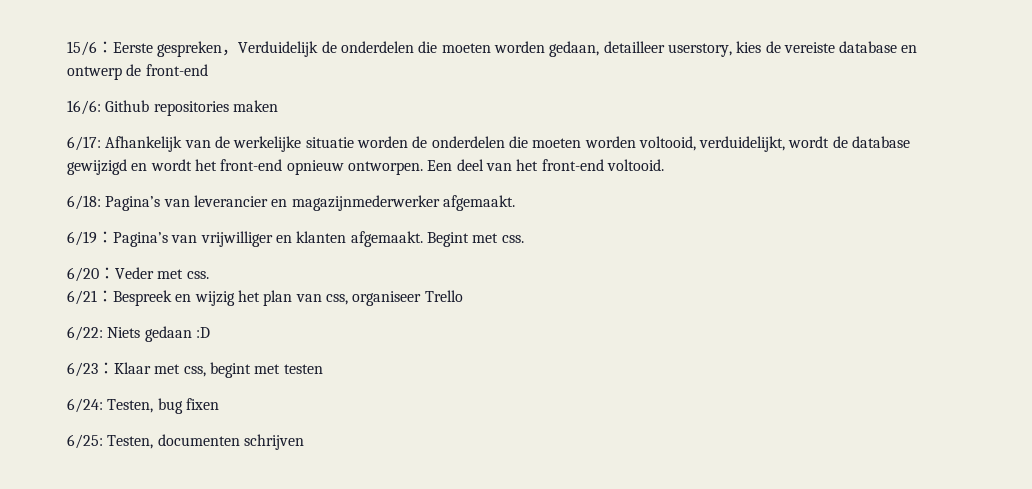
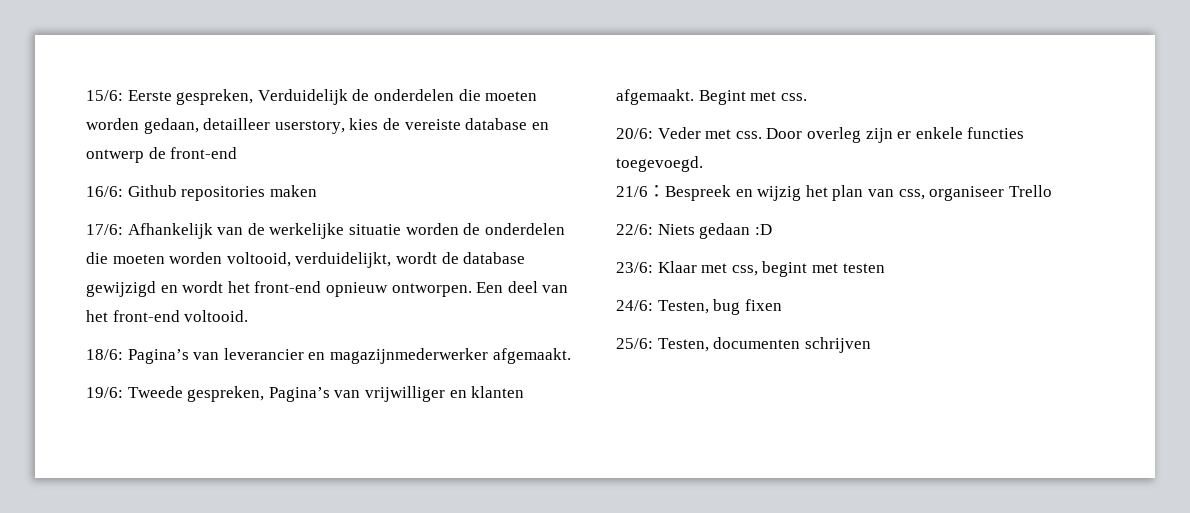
[67,41,239,57] 15/6：Eerste gespreken， -> [86,89,254,105] 15/6: Eerste gespreken,
[67,136,101,151] 6/17: -> [86,224,123,235] 17/6:
[67,195,101,210] 6/18: -> [86,349,123,360] 18/6:
[67,231,113,246] 6/19： -> [86,386,265,402] 19/6: Tweede gespreken,
[67,267,115,282] 6/20： -> [616,128,653,139] 20/6:
[67,290,97,305] // 6/21 -> [766,127,1025,143] [616,156,703,172] [616,186,648,197] Door overleg zijn er enkele functies toegevoegd. // 21/6
[67,326,103,341] 6/22: -> [616,224,653,235] 22/6:
[67,362,114,377] 6/23： -> [616,262,653,273] 23/6:
[67,398,103,413] 6/24: -> [616,300,653,311] 24/6:
[67,434,103,449] 6/25: -> [616,338,653,349] 25/6:

